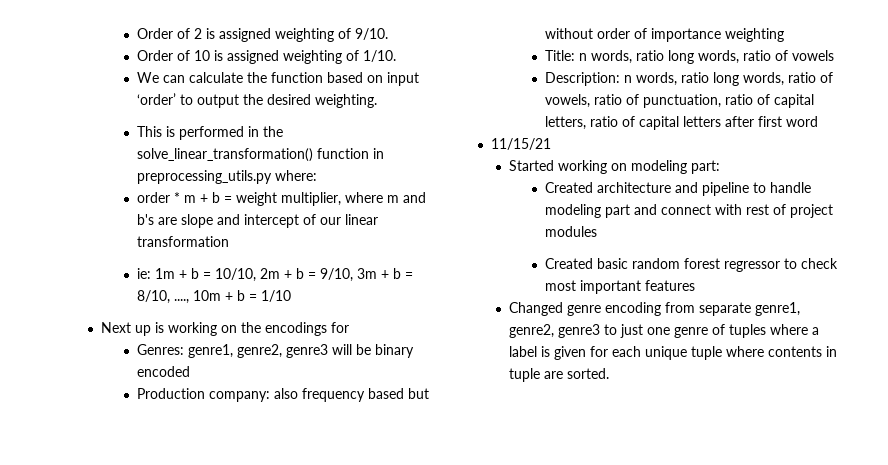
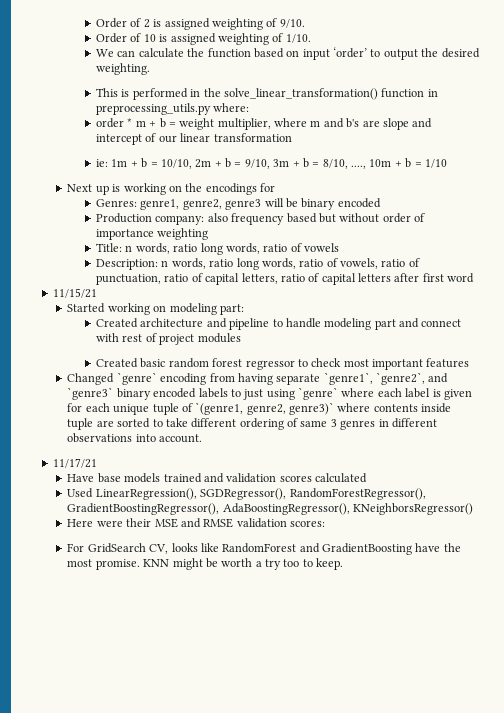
[566,305,601,316] genre -> [116,372,157,385] `genre`
[698,302,800,316] [508,324,819,338] separate genre1, genre2, genre3 to just one genre of tuples where a -> [237,372,449,385] [67,387,402,400] having separate `genre1`, `genre2`, and `genre3` binary encoded labels to just using `genre` where each
(722, 353) none -> [181,402,335,415] of `(genre1, genre2, genre3)`
[825,346,837,357] in -> [421,403,452,413] inside
[566,368,609,379] sorted. -> [117,418,437,430] [67,433,203,443] [53,458,98,468] [67,473,368,483] [67,488,426,500] [67,503,474,515] [67,518,326,528] [67,543,461,555] [67,558,344,570] sorted to take different ordering of same 3 genres in different observations into account. // 11/17/21 // Have base models trained and validation scores calculated // Used LinearRegression(), SGDRegressor(), RandomForestRegressor(), GradientBoostingRegressor(), AdaBoostingRegressor(), KNeighborsRegressor() // Here were their MSE and RMSE validation scores: // For GridSearch CV, looks like RandomForest and GradientBoosting have the most promise. KNN might be worth a try too to keep.

